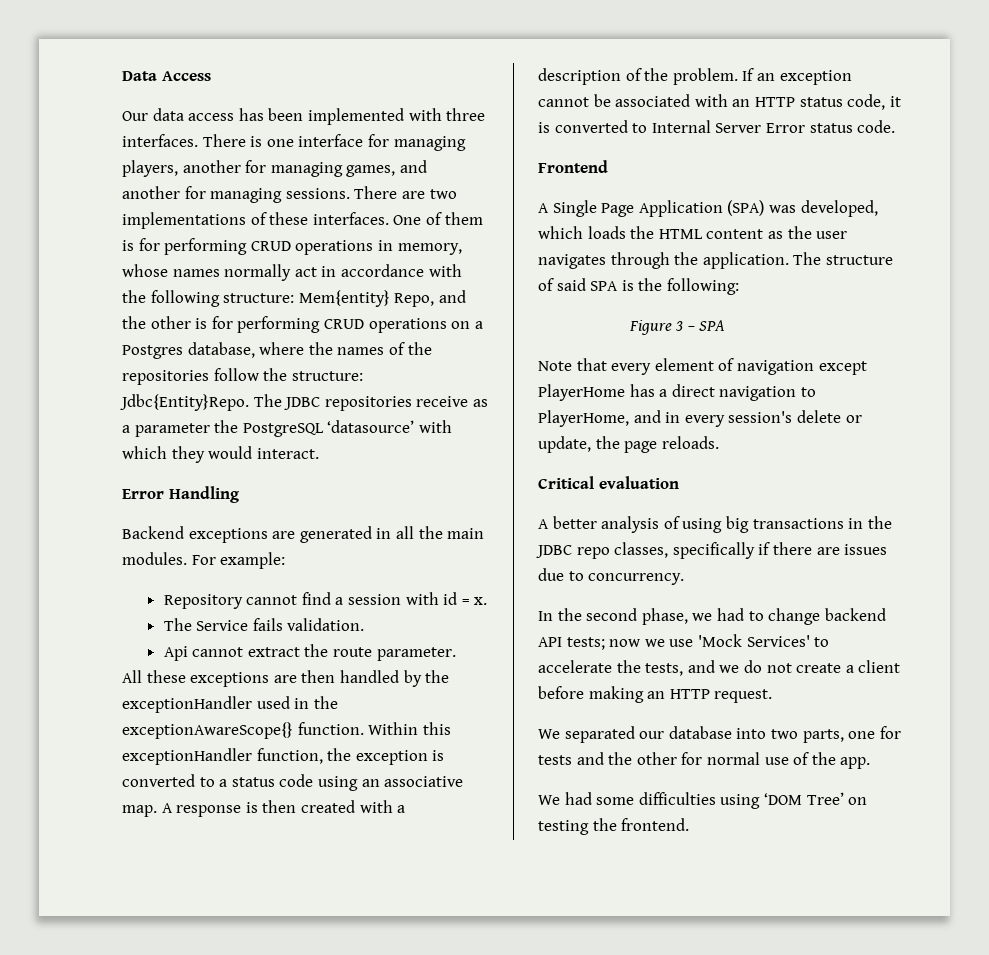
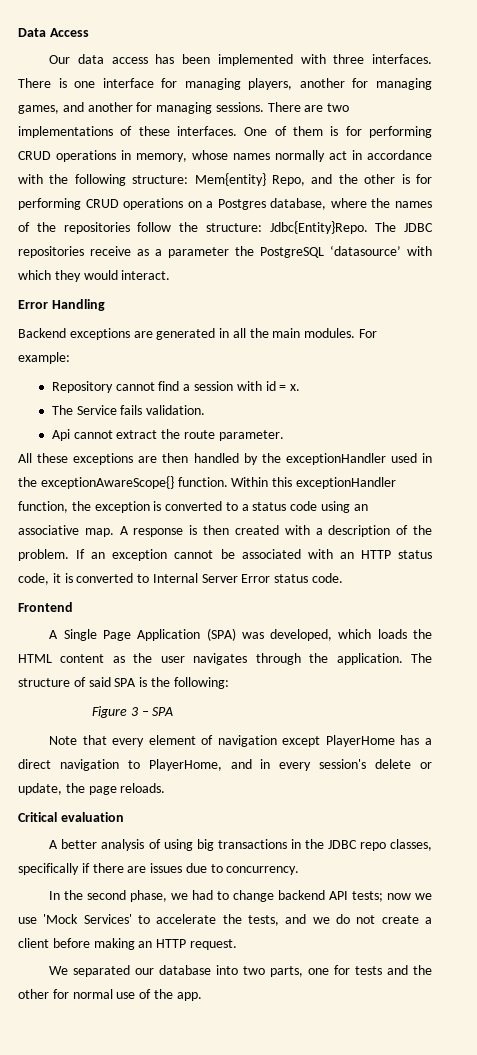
[538,792,868,809] [538,818,690,835] // We had some difficulties using ‘DOM Tree’ on testing the frontend. -> (202, 996) none

